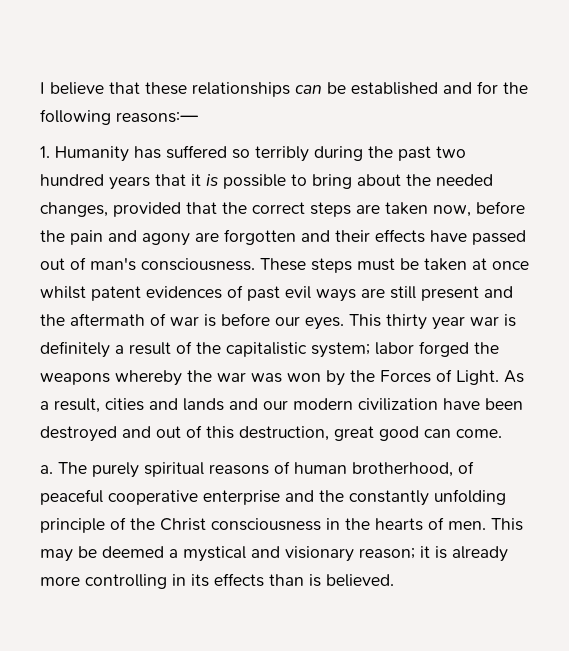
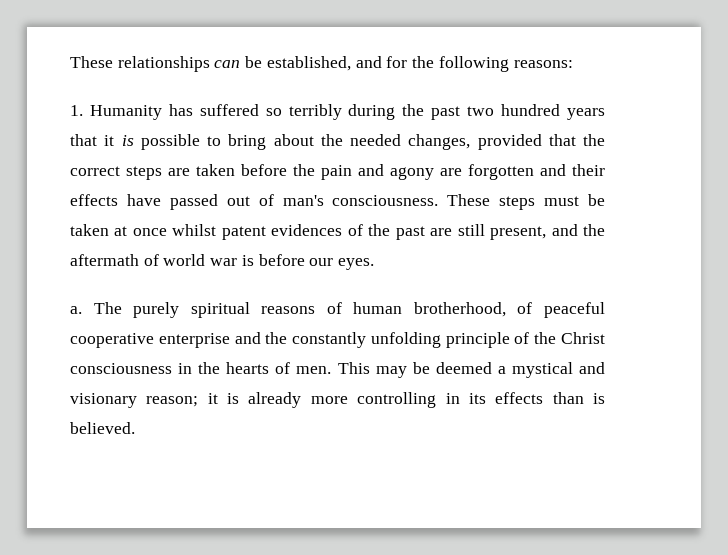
[40,82,187,95] I believe that these -> [70,56,113,68] These
[351,82,438,95] established -> [266,56,351,71] established,
[116,112,199,123] reasons:— -> [513,60,573,68] reasons:
[433,205,471,217] now, -> (235, 170) none
[247,286,356,302] past evil ways -> [368,224,425,240] the past
[421,286,479,301] present -> [490,226,547,240] present,
(166, 319) none -> [163,254,206,266] world
[349,314,516,330] [40,341,499,358] [40,369,524,386] [40,398,523,413] [40,425,502,442] This thirty year war is definitely a result of the capitalistic system; labor forged the weapons whereby the war was won by the Forces of Light. As a result, cities and lands and our modern civilization have been destroyed and out of this destruction, great good can come. -> (375, 264) none

